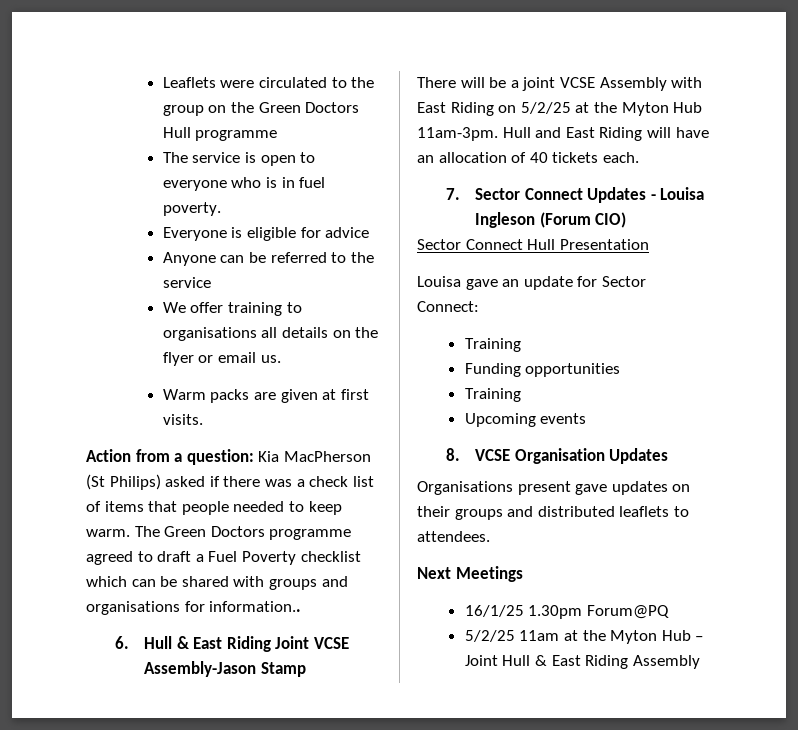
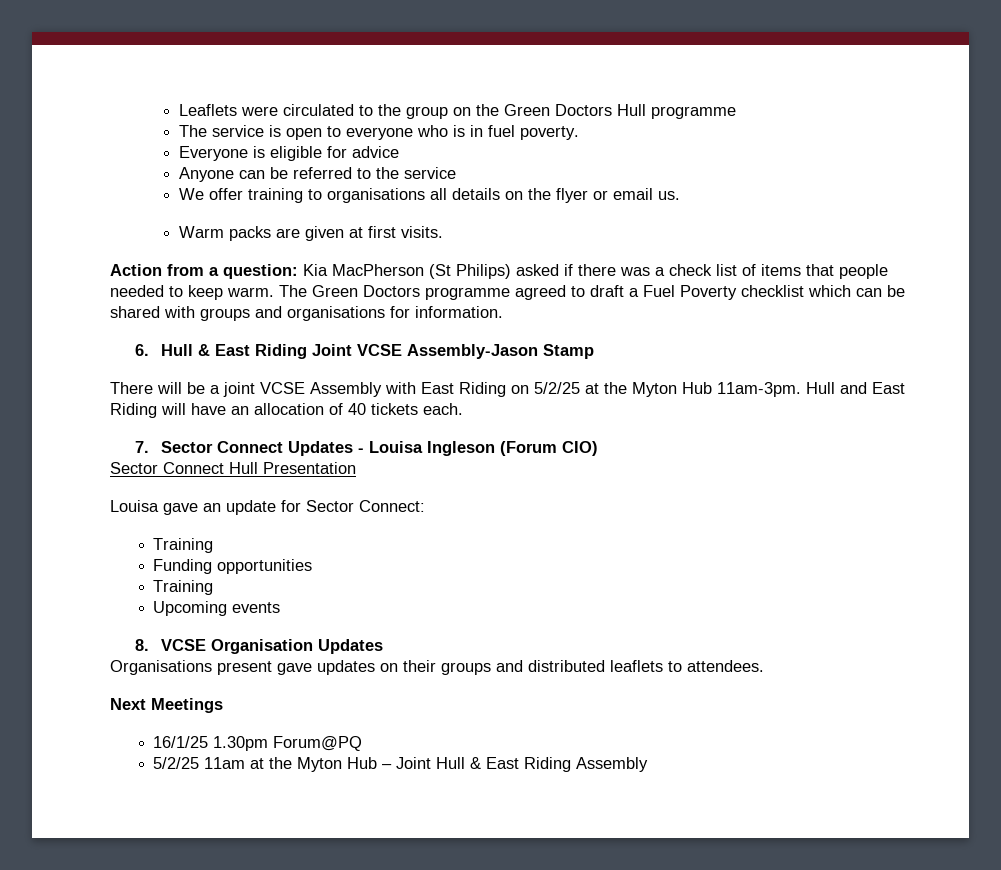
[209,601,302,612] information.. -> [415,306,503,318] information.

